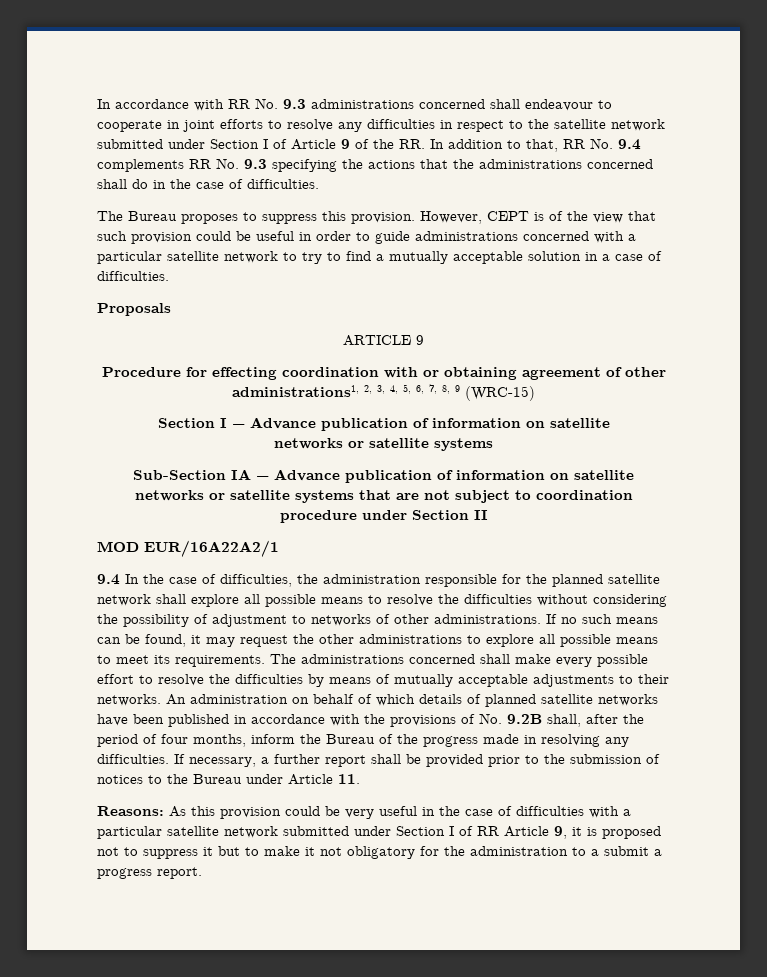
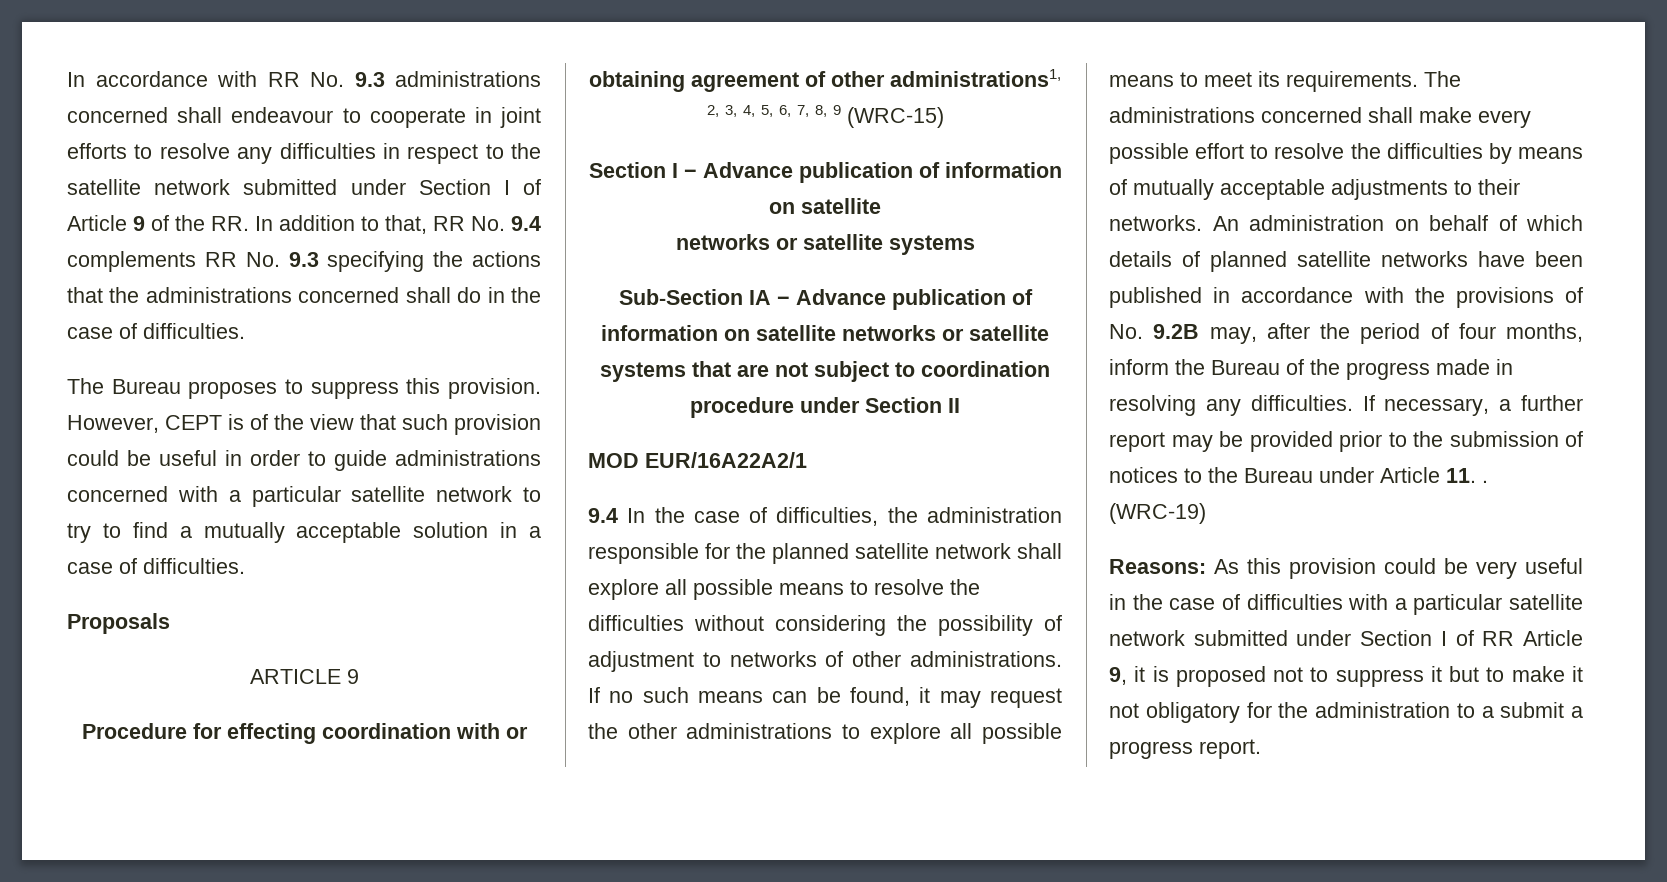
[547,714,581,727] shall, -> [1209,327,1257,344] may,
[371,754,401,764] shall -> [1171,435,1213,452] may
(360, 779) none -> [1482,480,1488,483] [1109,503,1206,524] . (WRC-19)

